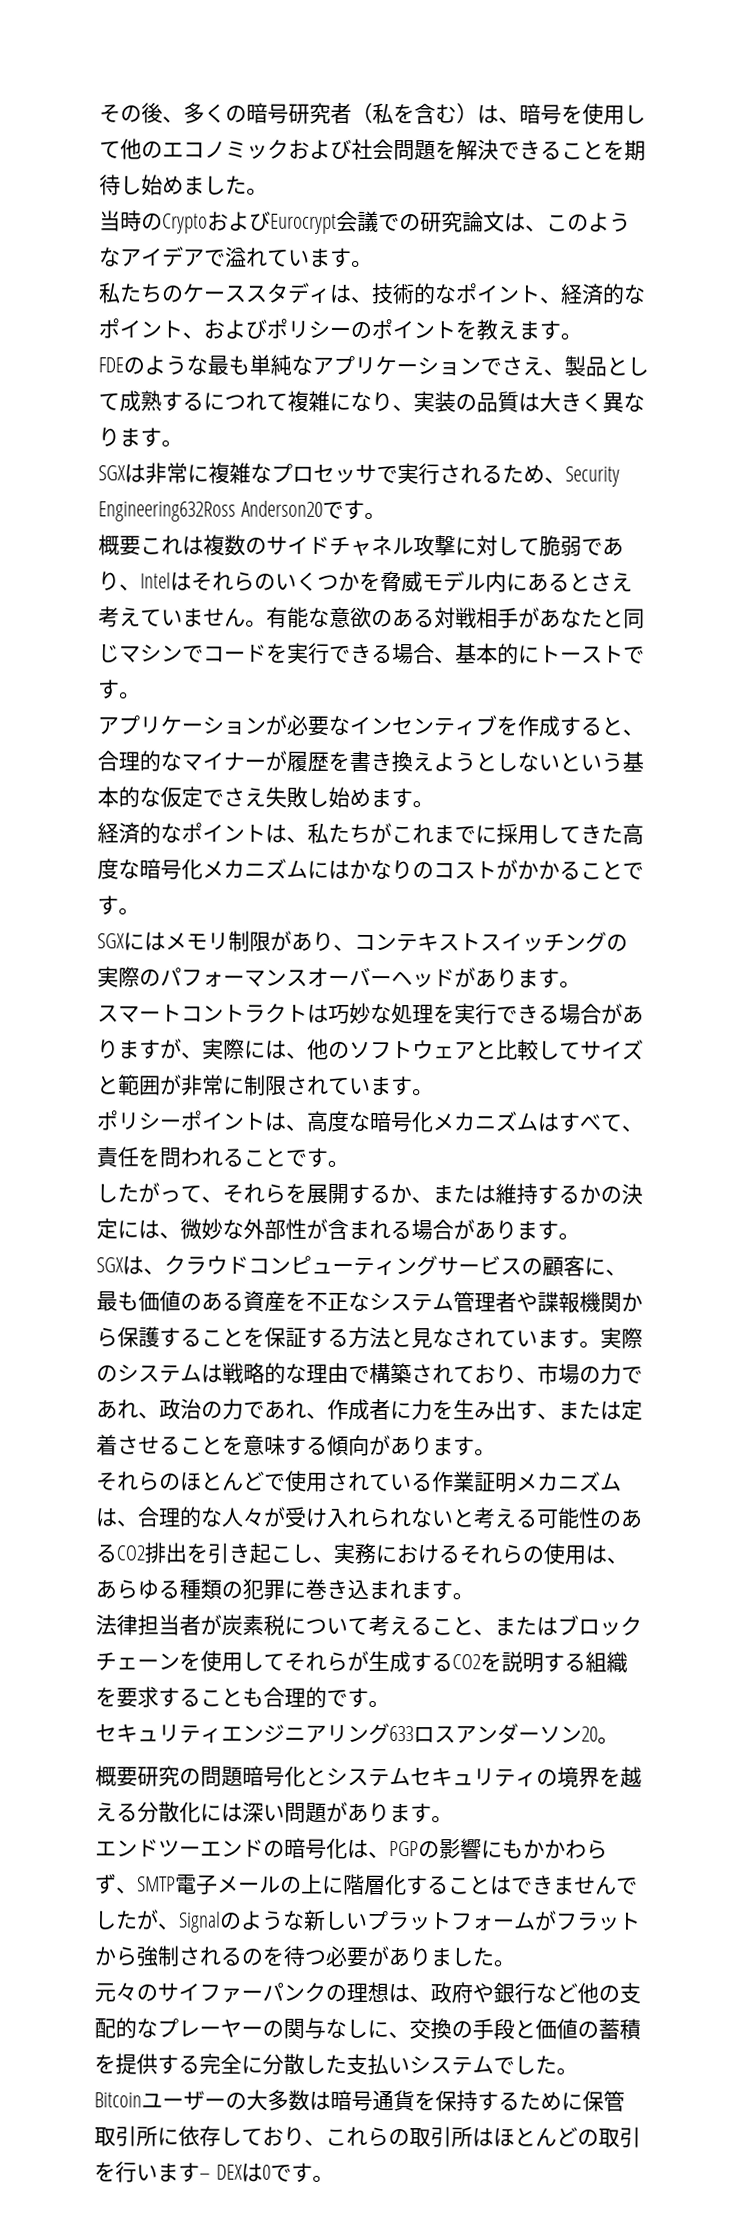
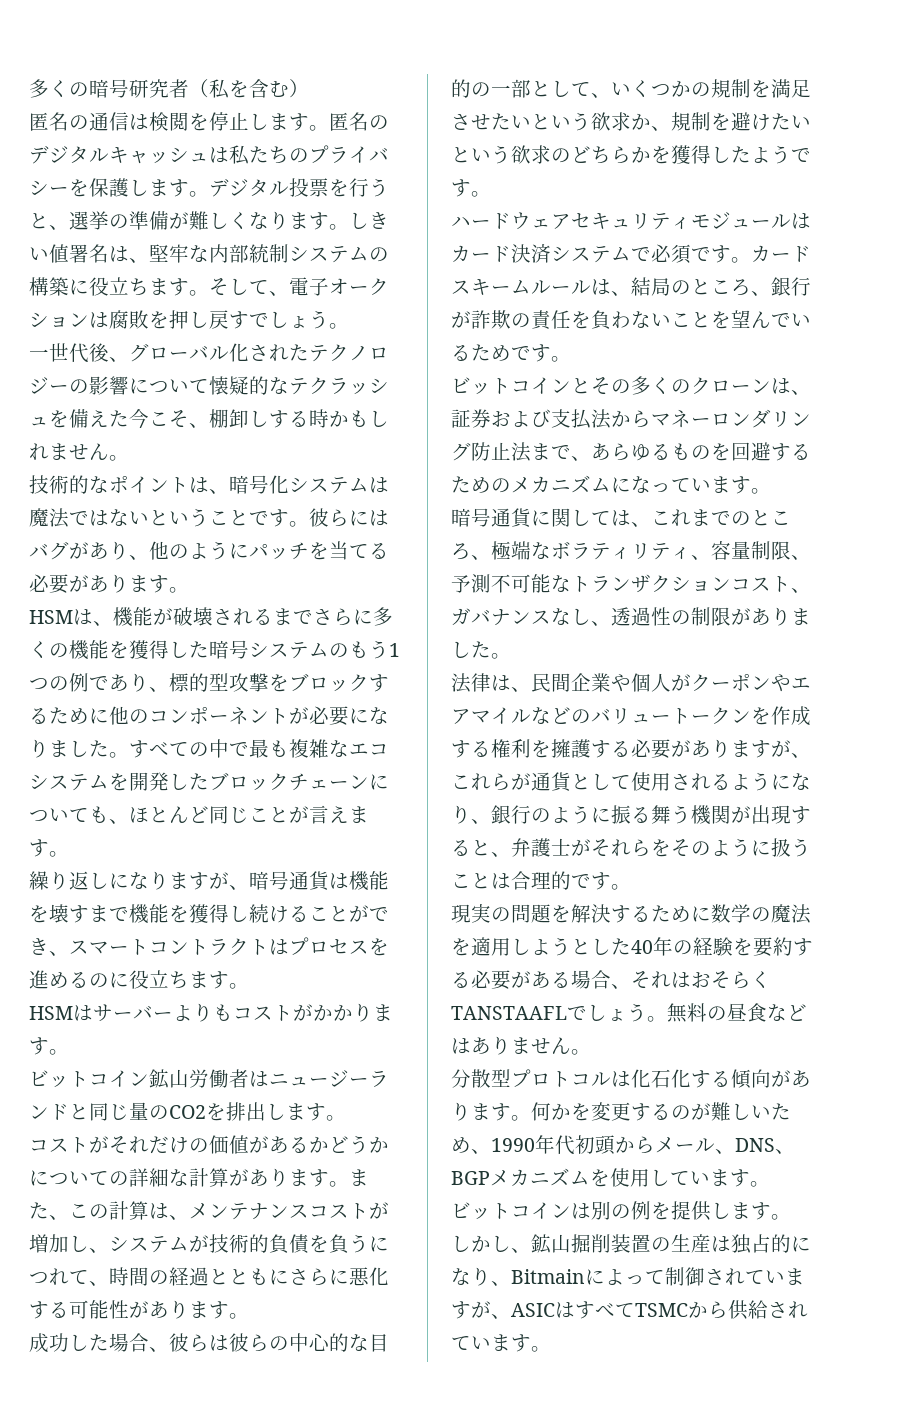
[99,102,184,124] その後、 -> (29, 88) none
[477,103,646,125] [99,138,646,161] [99,174,268,196] [99,210,631,234] [99,246,373,268] [98,282,646,305] [98,318,582,341] [98,354,649,377] [98,390,645,413] [98,427,183,448] [98,462,620,487] [98,499,386,522] [98,534,624,557] [98,571,633,593] [98,606,645,629] [98,642,645,665] [98,679,141,700] [97,714,644,737] [97,750,644,773] [97,786,434,809] [97,822,644,845] [97,858,644,880] [97,895,140,916] [97,930,628,953] [97,966,581,989] は、暗号を使用して他のエコノミックおよび社会問題を解決できることを期待し始めました。 // 当時のCryptoおよびEurocrypt会議での研究論文は、このようなアイデアで溢れています。 // 私たちのケーススタディは、技術的なポイント、経済的なポイント、およびポリシーのポイントを教えます。 // FDEのような最も単純なアプリケーションでさえ、製品として成熟するにつれて複雑になり、実装の品質は大きく異なります。 // SGXは非常に複雑なプロセッサで実行されるため、Security Engineering632Ross Anderson20です。 // 概要これは複数のサイドチャネル攻撃に対して脆弱であり、Intelはそれらのいくつかを脅威モデル内にあるとさえ考えていません。有能な意欲のある対戦相手があなたと同じマシンでコードを実行できる場合、基本的にトーストです。 // アプリケーションが必要なインセンティブを作成すると、合理的なマイナーが履歴を書き換えようとしないという基本的な仮定でさえ失敗し始めます。 // 経済的なポイントは、私たちがこれまでに採用してきた高度な暗号化メカニズムにはかなりのコストがかかることです。 // SGXにはメモリ制限があり、コンテキストスイッチングの実際のパフォーマンスオーバーヘッドがあります。 // -> [29,112,389,131] [29,145,389,165] [29,178,389,197] [29,211,389,230] [29,244,389,263] [29,277,389,296] [29,310,349,329] [29,343,389,363] [29,376,389,395] [29,409,389,429] [29,443,129,461] [29,475,389,494] [29,508,389,528] [29,541,389,560] [29,574,189,594] [29,607,393,627] [29,640,400,660] [29,673,389,692] [29,706,389,726] [29,739,389,758] [29,772,389,791] [29,805,369,824] [29,839,69,857] [29,871,389,891] [29,904,389,924] [29,938,69,956] // 匿名の通信は検閲を停止します。匿名のデジタルキャッシュは私たちのプライバシーを保護します。デジタル投票を行うと、選挙の準備が難しくなります。しきい値署名は、堅牢な内部統制システムの構築に役立ちます。そして、電子オークションは腐敗を押し戻すでしょう。 // 一世代後、グローバル化されたテクノロジーの影響について懐疑的なテクラッシュを備えた今こそ、棚卸しする時かもしれません。 // 技術的なポイントは、暗号化システムは魔法ではないということです。彼らにはバグがあり、他のようにパッチを当てる必要があります。 // HSMは、機能が破壊されるまでさらに多くの機能を獲得した暗号システムのもう1つの例であり、標的型攻撃をブロックするために他のコンポーネントが必要になりました。すべての中で最も複雑なエコシステムを開発したブロックチェーンについても、ほとんど同じことが言えます。 // 繰り返しになりますが、暗号通貨は機能を壊すまで機能を獲得し続けることができ、
[328,1002,644,1025] [97,1038,644,1061] [97,1074,434,1097] [96,1110,643,1133] [96,1146,349,1168] [96,1182,643,1205] [96,1218,580,1241] [96,1255,627,1277] [96,1290,643,1314] [96,1326,643,1349] [96,1362,643,1385] [96,1398,643,1421] [96,1434,286,1456] 巧妙な処理を実行できる場合がありますが、実際には、他のソフトウェアと比較してサイズと範囲が非常に制限されています。 // ポリシーポイントは、高度な暗号化メカニズムはすべて、責任を問われることです。 // したがって、それらを展開するか、または維持するかの決定には、微妙な外部性が含まれる場合があります。 // SGXは、クラウドコンピューティングサービスの顧客に、最も価値のある資産を不正なシステム管理者や諜報機関から保護することを保証する方法と見なされています。実際のシステムは戦略的な理由で構築されており、市場の力であれ、政治の力であれ、作成者に力を生み出す、または定着させることを意味 -> [289,937,389,956] [29,970,249,989] [29,1003,393,1022] [29,1037,69,1055] [29,1069,389,1089] [29,1102,346,1121] [29,1135,389,1154] [29,1168,369,1187] [29,1201,389,1220] [29,1234,389,1254] [29,1267,389,1286] [29,1300,249,1319] [29,1333,389,1353] [451,79,811,98] [451,112,811,131] [451,145,811,164] [451,179,491,197] [451,212,811,230] [451,244,811,264] [451,277,811,296] [451,310,811,330] [451,344,571,362] [451,376,811,395] [451,409,811,429] [451,442,811,462] [451,475,771,494] [451,508,791,528] [451,541,811,560] [451,574,811,593] [451,607,811,626] [451,641,511,659] [451,673,811,693] [451,706,811,726] [451,739,811,759] [451,772,811,792] [451,805,811,825] [451,838,811,857] [451,871,631,890] [451,904,811,924] [451,937,813,957] [451,970,771,990] [451,1003,807,1023] [451,1036,591,1055] [451,1069,691,1088] プロセスを進めるのに役立ちます。 // HSMはサーバーよりもコストがかかります。 // ビットコイン鉱山労働者はニュージーランドと同じ量のCO2を排出します。 // コストがそれだけの価値があるかどうかについての詳細な計算があります。また、この計算は、メンテナンスコストが増加し、システムが技術的負債を負うにつれて、時間の経過とともにさらに悪化する可能性があります。 // 成功した場合、彼らは彼らの中心的な目的の一部として、いくつかの規制を満足させたいという欲求か、規制を避けたいという欲求のどちらかを獲得したようです。 // ハードウェアセキュリティモジュールはカード決済システムで必須です。カードスキームルールは、結局のところ、銀行が詐欺の責任を負わないことを望んでいるためです。 // ビットコインとその多くのクローンは、証券および支払法からマネーロンダリング防止法まで、あらゆるものを回避するためのメカニズムになっています。 // 暗号通貨に関しては、これまでのところ、極端なボラティリティ、容量制限、予測不可能なトランザクションコスト、ガバナンスなし、透過性の制限がありました。 // 法律は、民間企業や個人がクーポンやエアマイルなどのバリュートークンを作成する権利を擁護する必要がありますが、これらが通貨として使用されるようになり、銀行のように振る舞う機関が出現すると、弁護士がそれらをそのように扱うことは合理的です。 // 現実の問題を解決するために数学の魔法を適用しようとした40年の経験を要約する必要がある場合、それはおそらくTANSTAAFLでしょう。無料の昼食などはありません。 // 分散型プロトコルは化石化
[96,1470,622,1493] [95,1506,643,1529] [95,1542,628,1565] [95,1578,474,1601] [95,1614,642,1637] [95,1650,628,1673] [95,1686,390,1709] [95,1722,619,1745] [95,1765,642,1788] [95,1801,453,1824] [95,1837,608,1860] [95,1873,638,1896] [95,1909,641,1933] [94,1945,515,1968] [94,1981,641,2004] [94,2017,641,2040] [94,2053,578,2076] [94,2089,625,2112] [94,2125,641,2148] [94,2161,292,2183] // それらのほとんどで使用されている作業証明メカニズムは、合理的な人々が受け入れられないと考える可能性のあるCO2排出を引き起こし、実務におけるそれらの使用は、あらゆる種類の犯罪に巻き込まれます。 // 法律担当者が炭素税について考えること、またはブロックチェーンを使用してそれらが生成するCO2を説明する組織を要求することも合理的です。 // セキュリティエンジニアリング633ロスアンダーソン20。 // 概要研究の問題暗号化とシステムセキュリティの境界を越える分散化には深い問題があります。 // エンドツーエンドの暗号化は、PGPの影響にもかかわらず、SMTP電子メールの上に階層化することはできませんでしたが、Signalのような新しいプラットフォームがフラットから強制されるのを待つ必要がありました。 // 元々のサイファーパンクの理想は、政府や銀行など他の支配的なプレーヤーの関与なしに、交換の手段と価値の蓄積を提供する完全に分散した支払いシステムでした。 // Bitcoinユーザーの大多数は暗号通貨を保持するために保管取引所に依存しており、これらの取引所はほとんどの取引を行います– DEXは0で -> [531,1102,791,1121] [451,1135,795,1155] [451,1168,770,1187] [451,1201,791,1221] [451,1234,811,1254] [451,1267,805,1286] [451,1300,808,1320] [451,1334,511,1351] 何かを変更するのが難しいため、1990年代初頭からメール、DNS、BGPメカニズムを使用しています。 // ビットコインは別の例を提供します。 // しかし、鉱山掘削装置の生産は独占的になり、Bitmainによって制御されていますが、ASICはすべてTSMCから供給されていま

